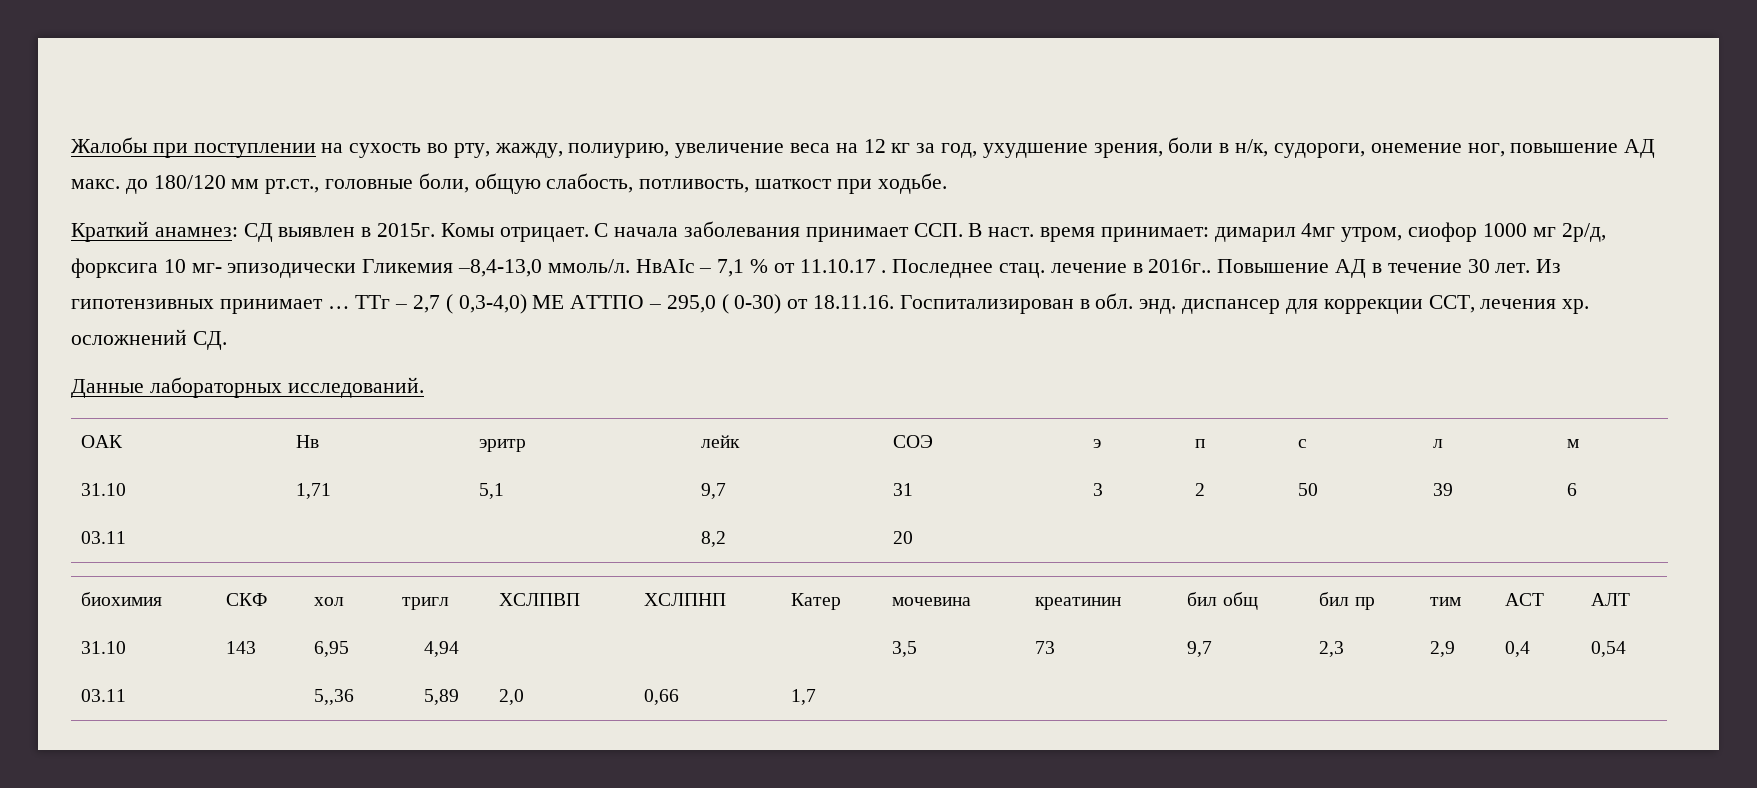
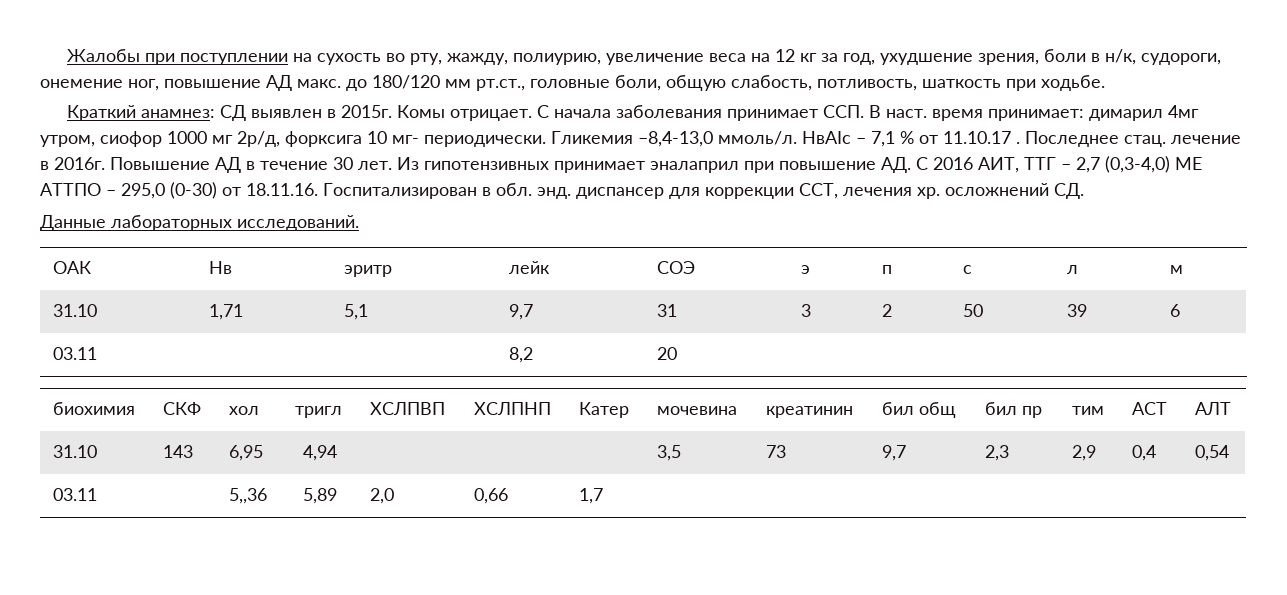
[755,179,833,189] шаткост -> [922,79,1001,88] шаткость
[227,263,357,278] эпизодически -> [424,135,546,147] периодически.
[1148,259,1212,273] 2016г.. -> [54,157,105,170] 2016г.
[327,294,527,314] … ТТг – 2,7 ( 0,3-4,0) -> [650,156,1170,173] эналаприл при повышение АД. С 2016 АИТ, ТТГ – 2,7 (0,3-4,0)
[721,294,782,314] ( 0-30) -> [170,182,217,199] (0-30)

